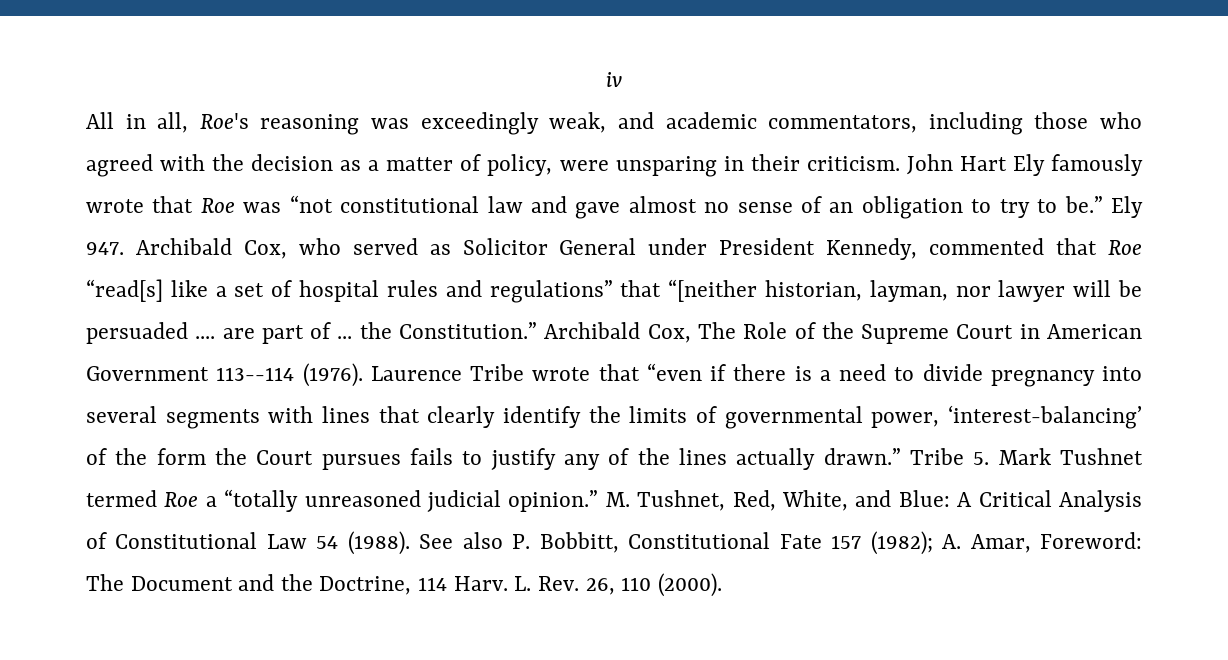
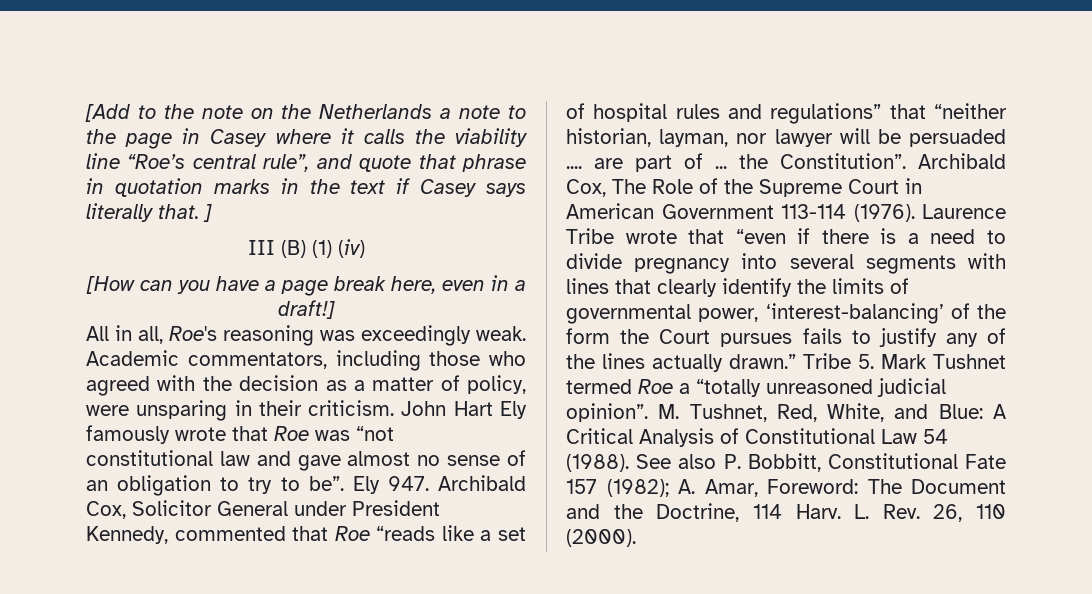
[606,72,622,87] iv -> [85,104,526,122] [86,128,528,149] [86,153,526,172] [86,178,526,197] [86,203,212,222] [247,239,365,258] [85,275,526,296] [277,300,335,319] [Add to the note on the Netherlands a note to the page in Casey where it calls the viability line “Roe’s central rule”, and quote that phrase in quotation marks in the text if Casey says literally that. ] // III (B) (1) (iv) // [How can you have a page break here, even in a draft!]
[549,112,757,133] weak, and academic -> [476,326,526,341] [86,350,179,366] weak. Academic
[1064,196,1103,213] be.” -> [308,476,344,491] be”.
[298,238,451,255] who served as -> (126, 510) none
[86,279,163,302] “read[s] -> [376,526,436,541] “reads
[668,279,758,302] “[neither -> [934,103,1007,119] “neither
[399,322,538,339] Constitution.” -> [780,153,906,169] Constitution”.
[216,367,295,381] 113--114 -> [781,204,846,219] 113-114
[508,490,599,512] opinion.” -> [566,403,648,422] opinion”.

